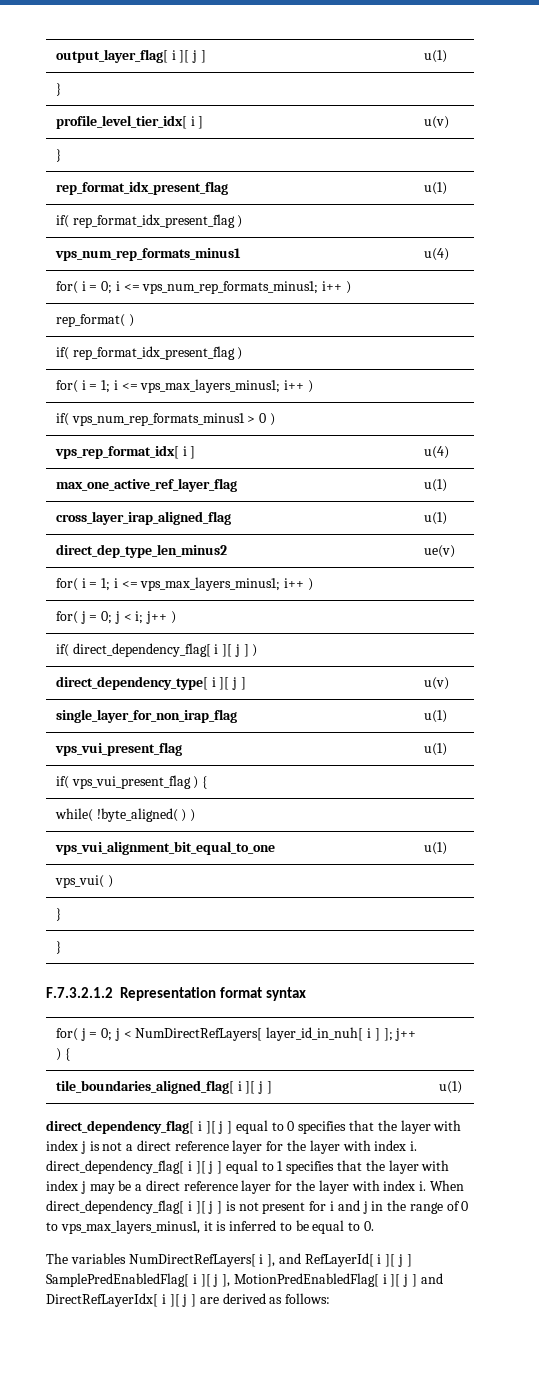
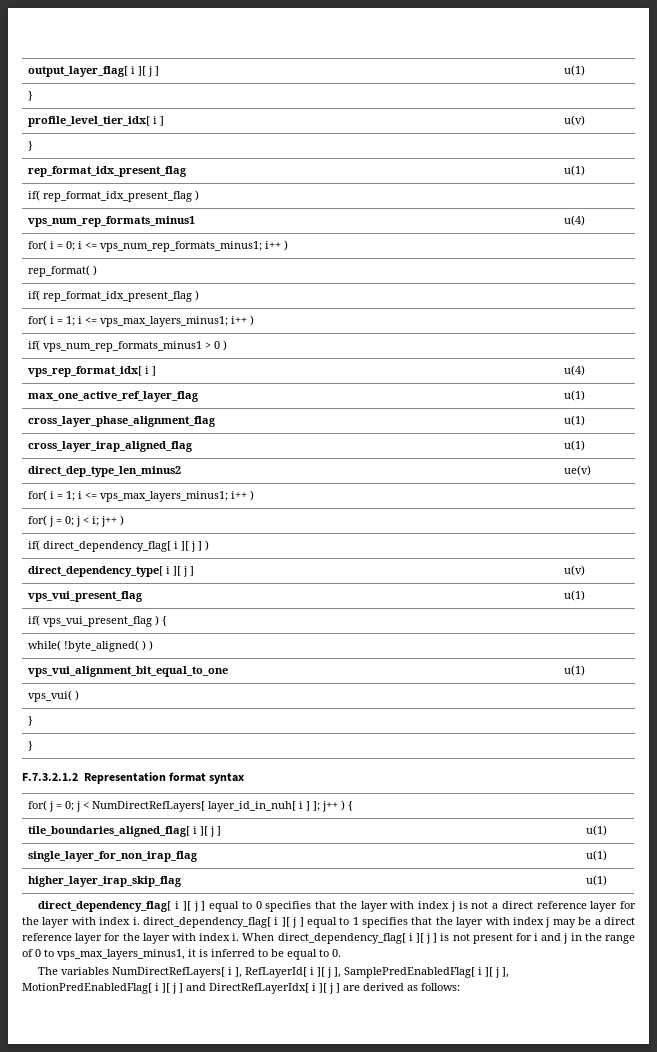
(447, 485) none -> [27,416,216,427] [563,415,585,426] // cross_layer_phase_alignment_flag | u(1)
[55,709,237,723] [423,710,447,723] // single_layer_for_non_irap_flag | u(1) -> (585, 570) none
(462, 1087) none -> [27,851,198,862] [585,850,607,861] [27,876,182,887] [585,875,607,886] // single_layer_for_non_irap_flag | u(1) // higher_layer_irap_skip_flag | u(1)
[278,1253,301,1264] and -> (243, 972) none
[406,1254,412,1267] ] -> [334,967,342,978] ],

